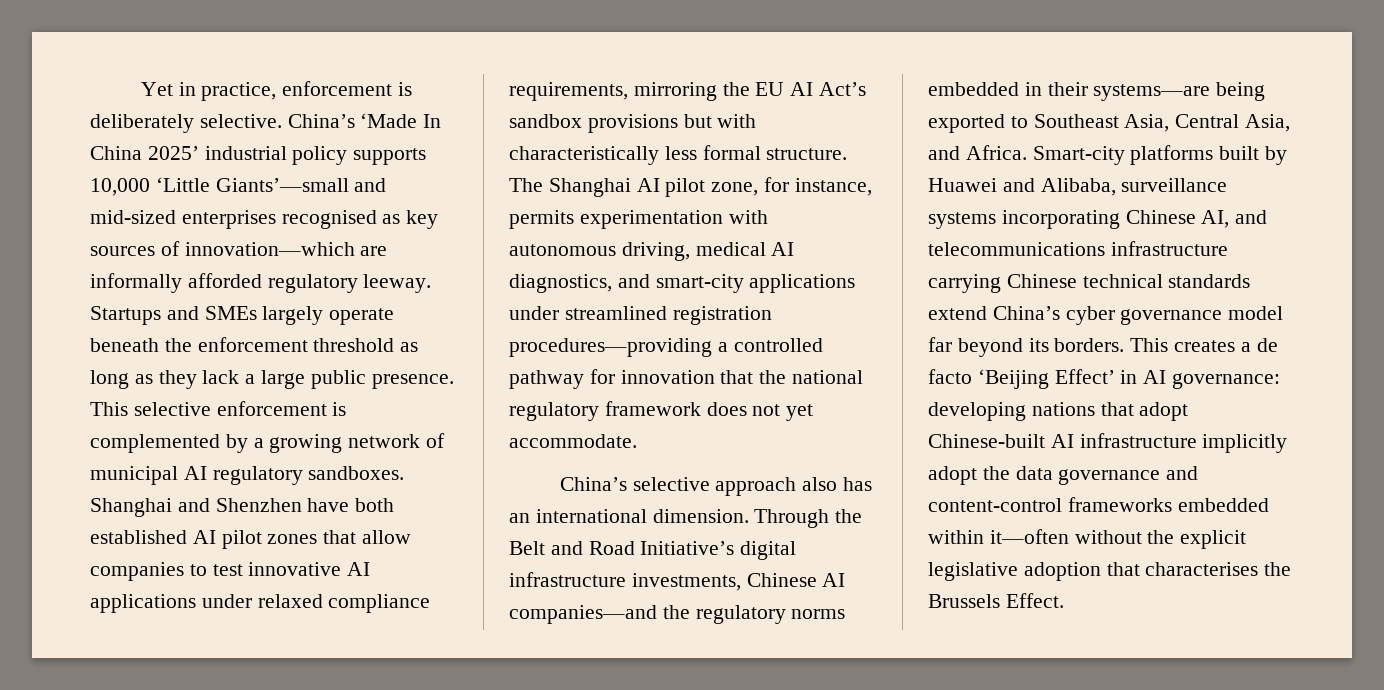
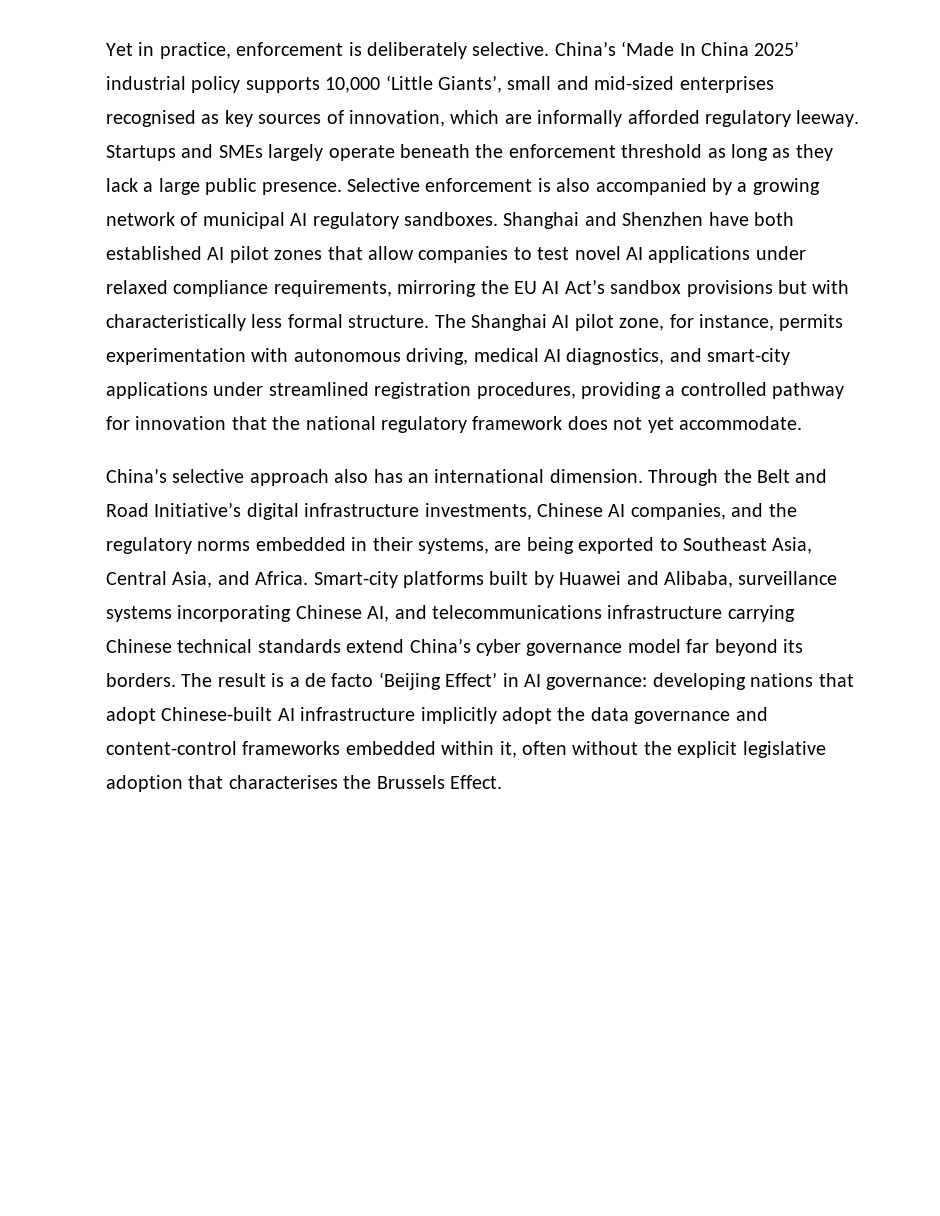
[215,178,349,192] Giants’—small -> [438,75,552,93] Giants’, small
[184,242,355,256] innovation—which -> [349,110,500,127] innovation, which
[90,401,347,416] [90,434,220,453] This selective enforcement is complemented -> [347,178,707,195] Selective enforcement is also accompanied
[248,562,342,576] innovative -> [574,246,621,260] novel
[509,338,712,357] procedures—providing -> [476,382,661,399] procedures, providing
[509,605,657,624] companies—and -> [630,503,764,520] companies, and
[1093,84,1211,101] systems—are -> [418,538,522,554] systems, are
[1130,338,1236,352] This creates -> [181,673,285,687] The result is
[989,529,1069,544] it—often -> [499,741,567,758] it, often

